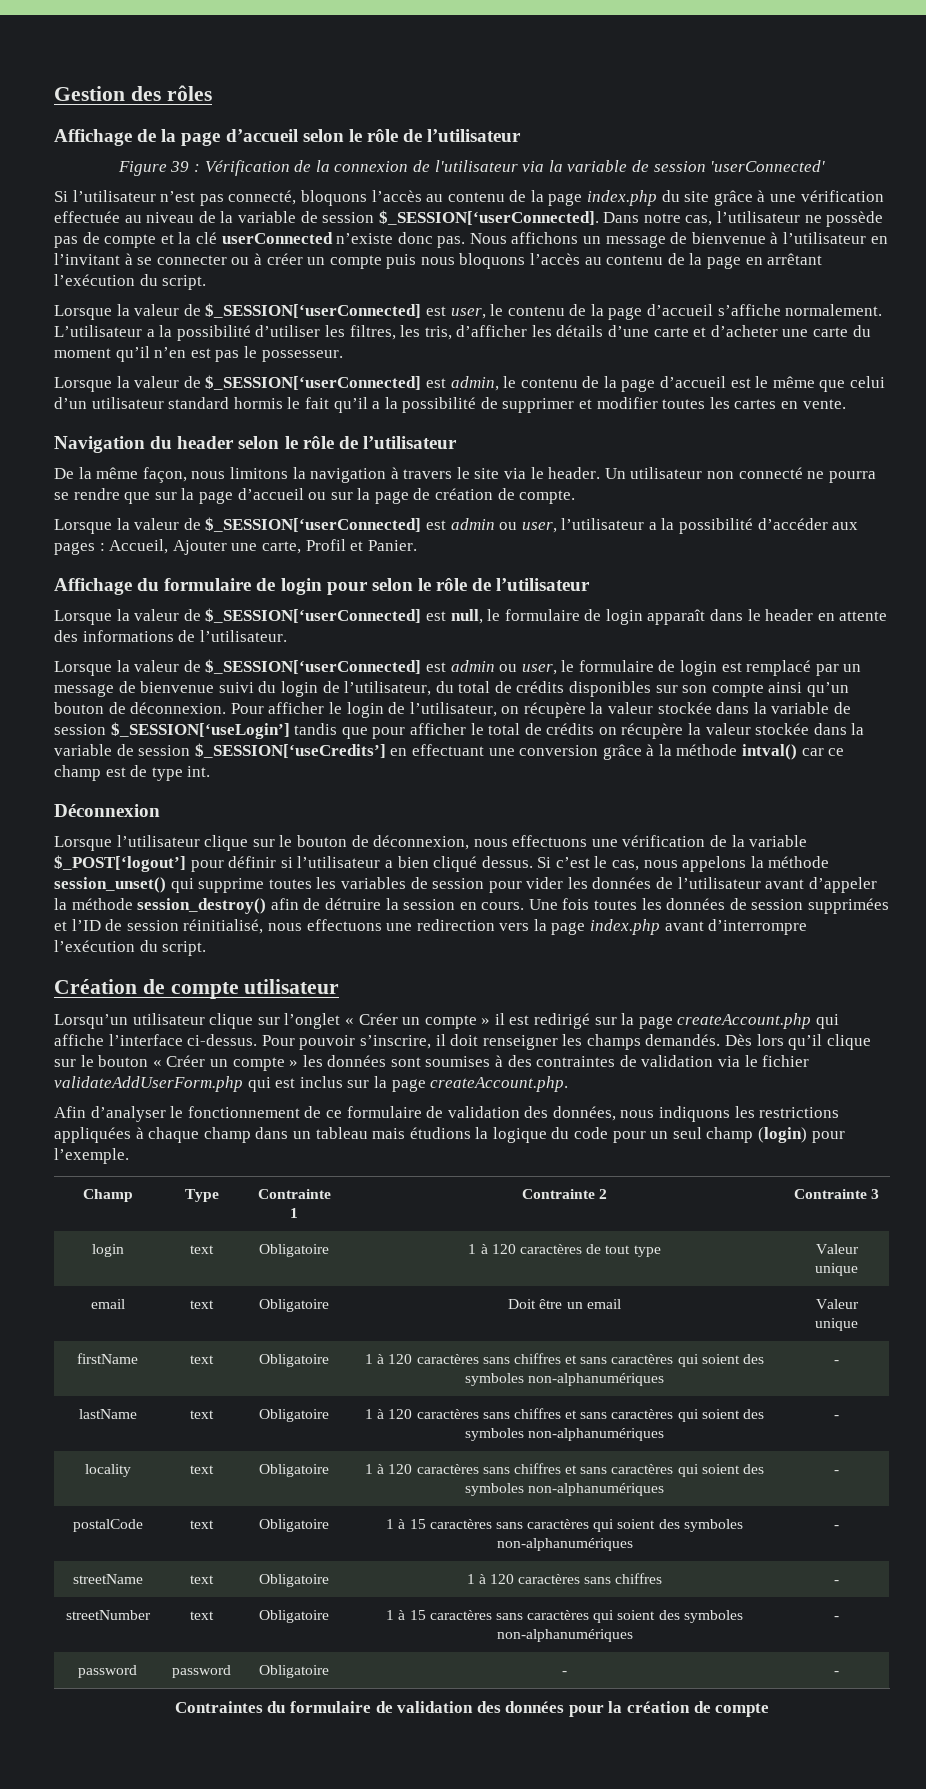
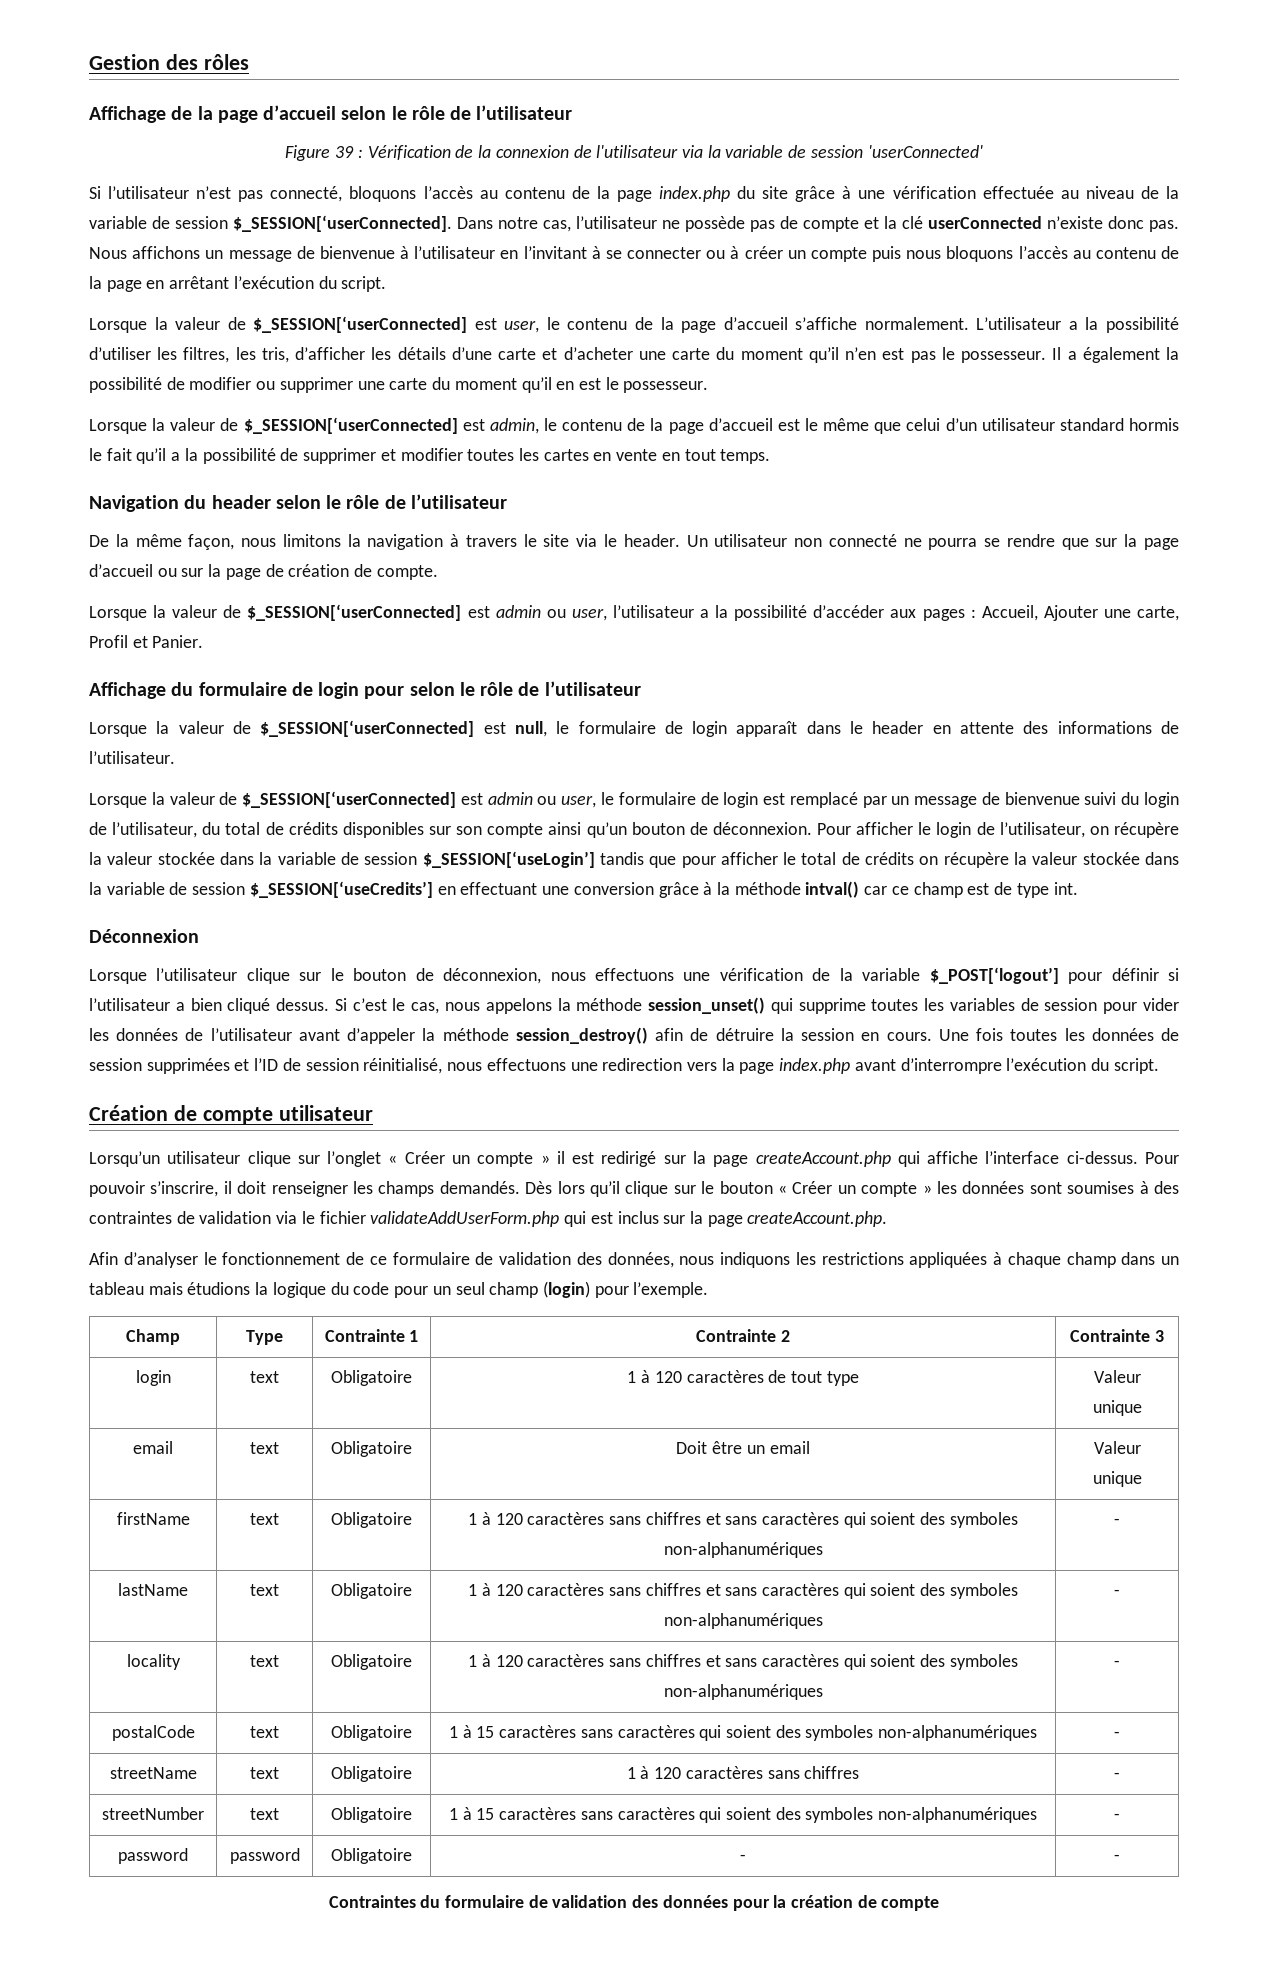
(343, 356) none -> [1052,347,1180,363] [89,377,709,393] Il a également la possibilité de modifier ou supprimer une carte du moment qu’il en est le possesseur.
[802,399,846,409] vente. -> [616,449,771,464] vente en tout temps.

